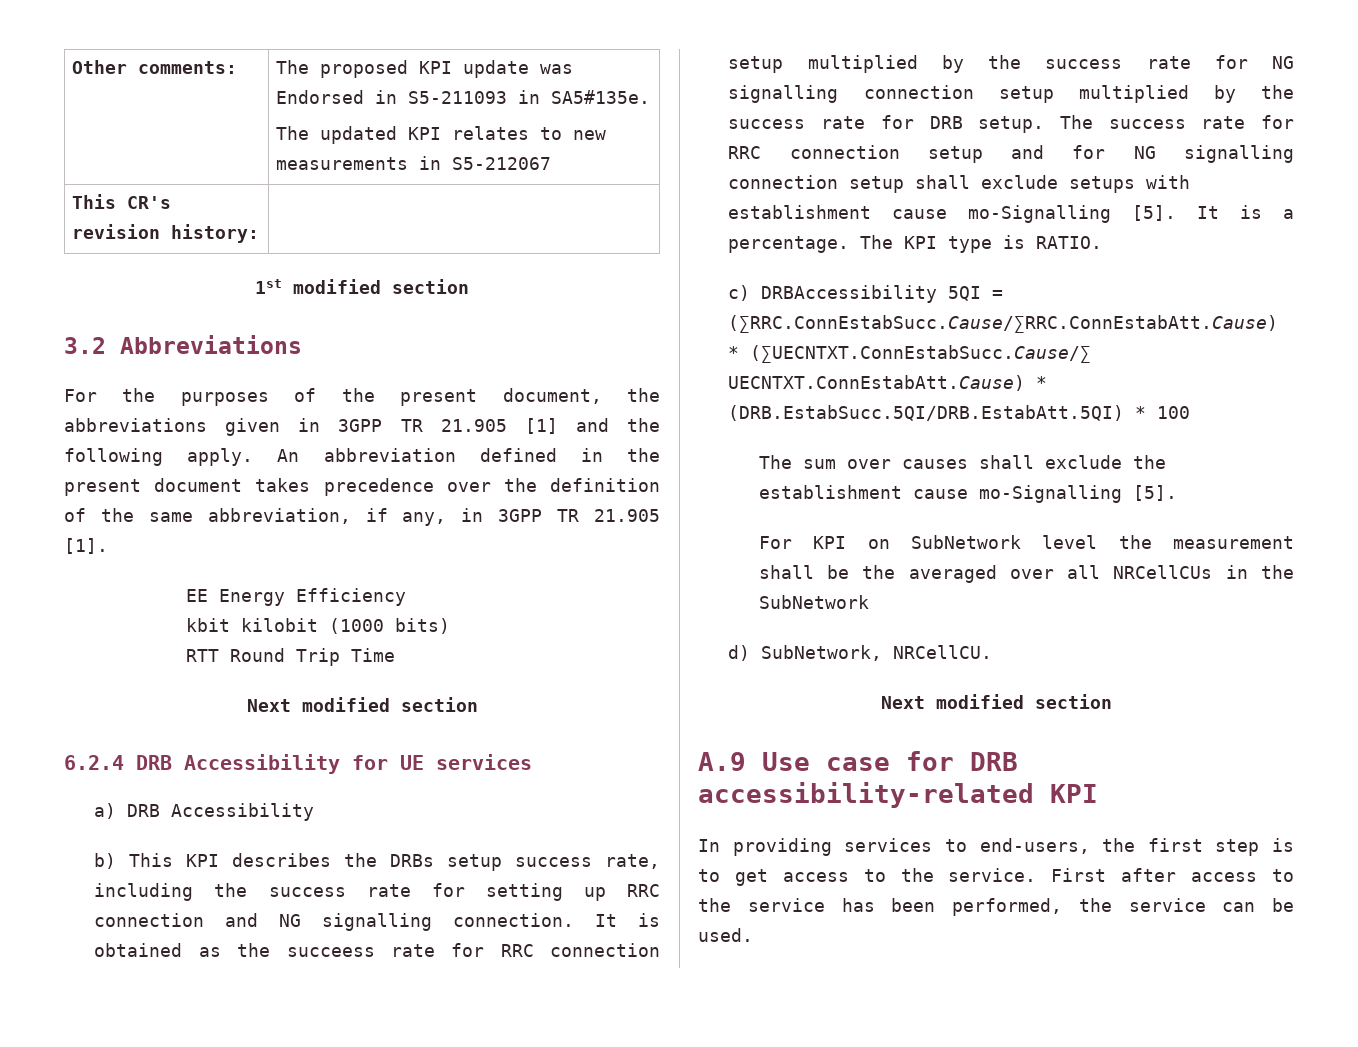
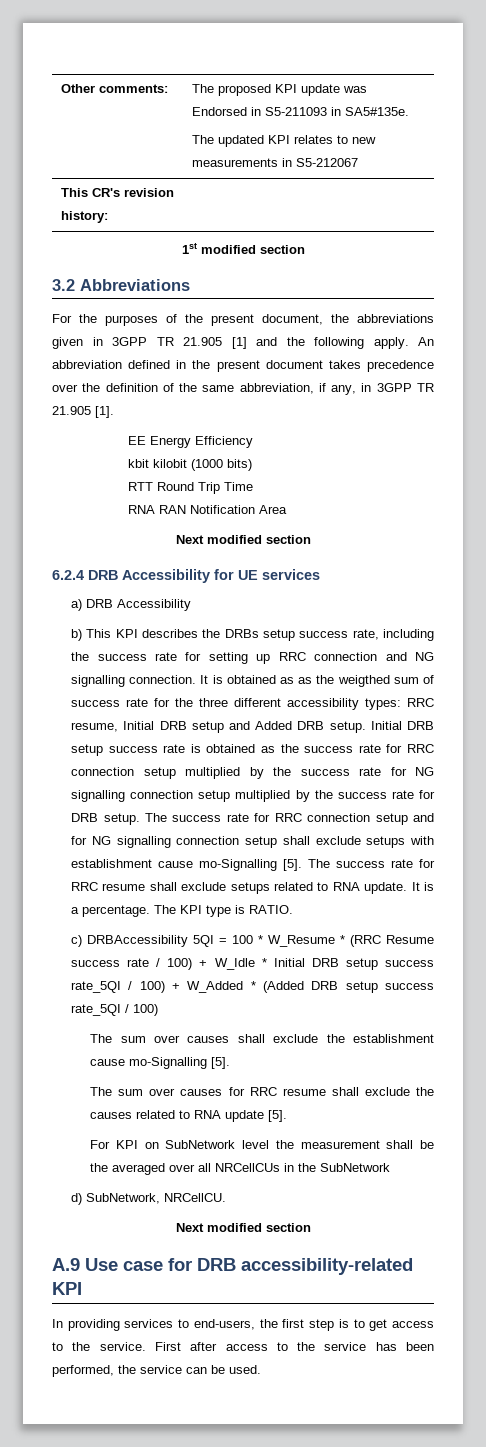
(395, 655) none -> [128,505,288,514] // RNA RAN Notification Area
[237,943,375,957] the succeess -> [298,675,435,687] [71,698,435,710] [71,721,435,733] [71,744,354,756] as the weigthed sum of success rate for the three different accessibility types: RRC resume, Initial DRB setup and Added DRB setup. Initial DRB setup success rate is obtained as the success
(1177, 213) none -> [308,859,435,868] [71,882,408,894] The success rate for RRC resume shall exclude setups related to RNA update.
[728,315,1279,333] [728,345,1092,363] [728,375,1048,391] [728,405,1191,421] (∑RRC.ConnEstabSucc.Cause/∑RRC.ConnEstabAtt.Cause) * (∑UECNTXT.ConnEstabSucc.Cause/∑ UECNTXT.ConnEstabAtt.Cause) * (DRB.EstabSucc.5QI/DRB.EstabAtt.5QI) * 100 -> [232,935,435,947] [71,958,434,970] [71,981,434,993] [71,1004,159,1016] 100 * W_Resume * (RRC Resume success rate / 100) + W_Idle * Initial DRB setup success rate_5QI / 100) + W_Added * (Added DRB setup success rate_5QI / 100)
(1177, 493) none -> [90,1087,434,1096] [90,1110,288,1122] // The sum over causes for RRC resume shall exclude the causes related to RNA update [5].

